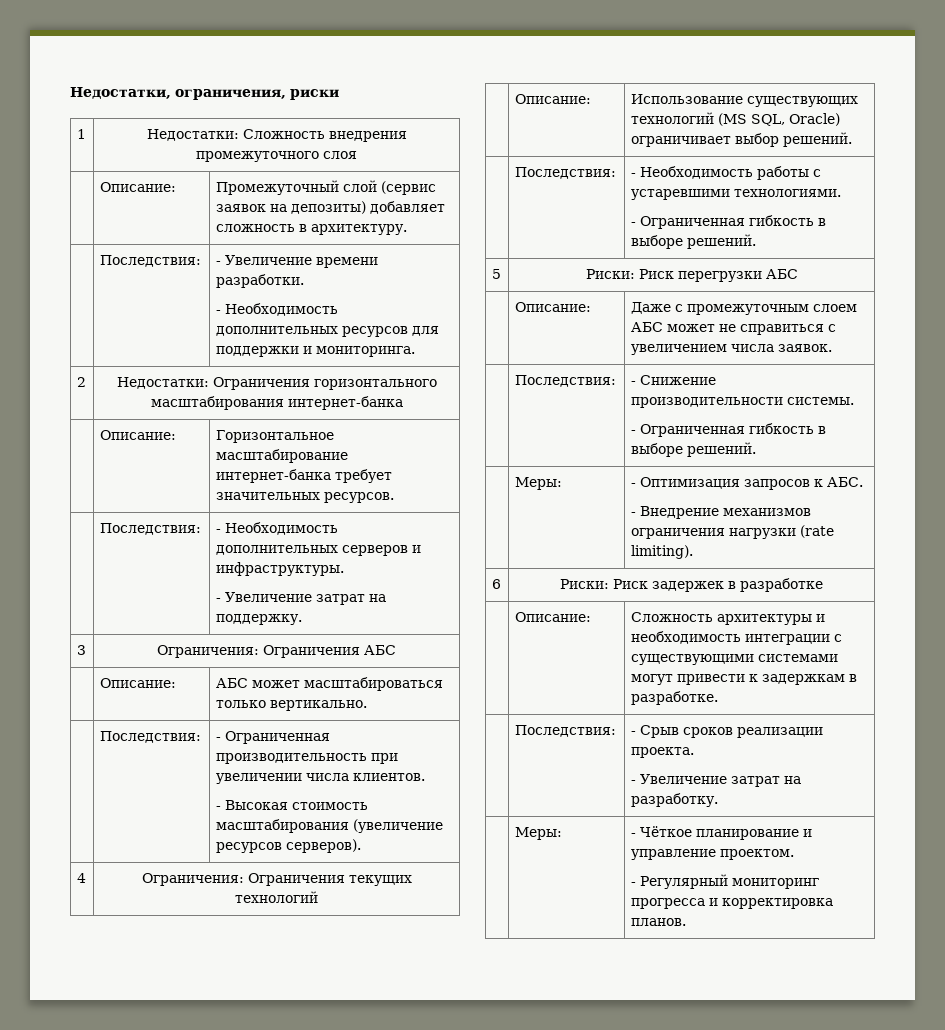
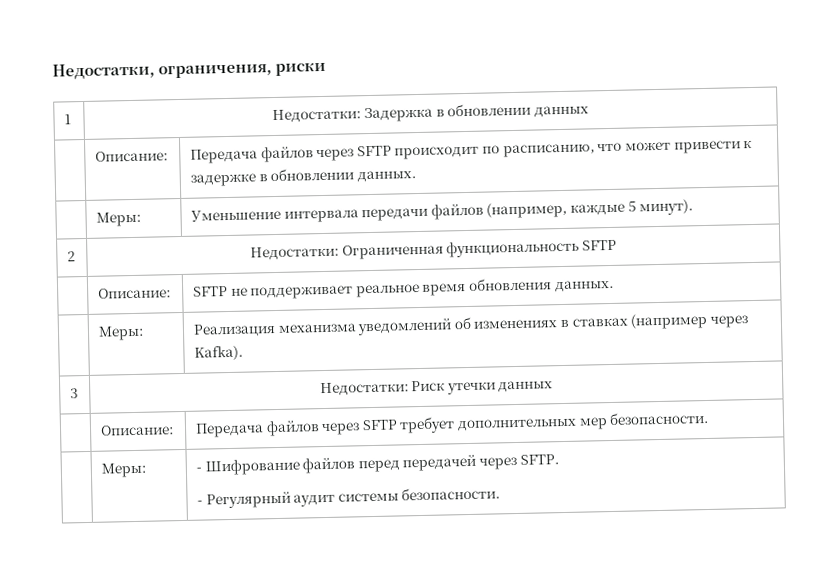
[242,129,407,142] [196,151,357,162] [99,182,176,192] [215,180,436,195] [215,201,445,214] [215,224,407,235] [99,255,201,267] [215,255,378,268] [215,274,304,288] [215,303,338,316] [215,326,439,337] [215,346,415,357] [76,377,86,387] [116,377,437,390] [150,396,403,410] [99,430,176,440] [215,430,334,443] [215,449,348,463] [215,469,392,483] [215,492,394,503] [99,523,201,535] [215,522,338,535] [215,545,421,556] [215,562,344,576] [215,592,386,605] [215,614,302,625] [76,645,86,655] [157,645,396,658] [99,678,176,688] [215,677,443,691] [215,700,367,711] [99,731,201,743] [215,731,330,744] [215,753,398,764] [215,773,425,784] [215,800,368,810] [215,819,443,833] [215,839,361,853] [76,873,86,883] [141,873,412,886] [235,891,318,903] [514,94,591,104] [630,94,858,107] [630,112,840,126] [630,132,852,147] [514,167,616,179] [630,166,821,180] [630,189,841,200] [630,215,826,229] [630,234,756,249] [491,269,501,279] [585,269,798,282] [514,302,591,312] [630,302,857,315] [630,322,836,335] [630,344,832,355] [514,375,616,387] [630,375,716,385] [630,397,854,408] [630,423,826,437] [630,442,756,457] [514,477,562,490] [630,477,863,490] [630,506,811,519] [630,525,834,539] [630,545,693,559] [491,579,501,589] [560,578,823,592] [514,612,591,622] [630,612,825,625] [630,631,842,645] [630,654,838,665] [630,674,857,685] [630,691,718,705] [514,725,616,737] [630,725,823,738] [630,747,694,758] [630,774,801,787] [630,793,718,807] [514,827,562,840] [630,826,812,840] [630,849,794,860] [630,874,819,889] [630,898,833,909] [630,918,686,926] Сложность внедрения промежуточного слоя // | Описание: | Промежуточный слой (сервис заявок на депозиты) добавляет сложность в архитектуру. // | Последствия: | - Увеличение времени разработки. // - Необходимость дополнительных ресурсов для поддержки и мониторинга. // 2 | Недостатки: Ограничения горизонтального масштабирования интернет-банка // | Описание: | Горизонтальное масштабирование интернет-банка требует значительных ресурсов. // | Последствия: | - Необходимость дополнительных серверов и инфраструктуры. // - Увеличение затрат на поддержку. // 3 | Ограничения: Ограничения АБС // | Описание: | АБС может масштабироваться только вертикально. // | Последствия: | - Ограниченная производительность при увеличении числа клиентов. // - Высокая стоимость масштабирования (увеличение ресурсов серверов). // 4 | Ограничения: Ограничения текущих технологий // | Описание: | Использование существующих технологий (MS SQL, Oracle) ограничивает выбор решений. // | Последствия: | - Необходимость работы с устаревшими технологиями. // - Ограниченная гибкость в выборе решений. // 5 | Риски: Риск перегрузки АБС // | Описание: | Даже с промежуточным слоем АБС может не справиться с увеличением числа заявок. // | Последствия: | - Снижение производительности системы. // - Ограниченная гибкость в выборе решений. // | Меры: | - Оптимизация запросов к АБС. // - Внедрение механизмов ограничения нагрузки (rate limiting). // 6 | Риски: Риск задержек в разработке // | Описание: | Сложность архитектуры и необходимость интеграции с существующими системами могут привести к задержкам в разработке. // | Последствия: | - Срыв сроков реализации проекта. // - Увеличение затрат на разработку. // | Меры: | - Чёткое планирование и управление проектом. // - Регулярный мониторинг прогресса и корректировка планов. -> [363,102,589,123] [94,150,168,162] [189,139,753,164] [189,167,416,187] [95,211,141,227] [189,199,694,223] [66,251,76,262] [250,239,617,261] [97,287,171,299] [192,277,614,300] [97,325,144,341] [192,312,750,338] [193,345,243,361] [69,388,79,399] [319,380,554,397] [99,424,174,436] [194,410,710,438] [100,462,147,478] [195,454,559,476] [196,486,501,509] Задержка в обновлении данных // | Описание: | Передача файлов через SFTP происходит по расписанию, что может привести к задержке в обновлении данных. // | Меры: | Уменьшение интервала передачи файлов (например, каждые 5 минут). // 2 | Недостатки: Ограниченная функциональность SFTP // | Описание: | SFTP не поддерживает реальное время обновления данных. // | Меры: | Реализация механизма уведомлений об изменениях в ставках (например через Kafka). // 3 | Недостатки: Риск утечки данных // | Описание: | Передача файлов через SFTP требует дополнительных мер безопасности. // | Меры: | - Шифрование файлов перед передачей через SFTP. // - Регулярный аудит системы безопасности.

